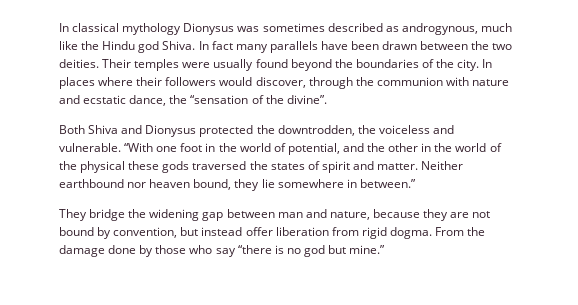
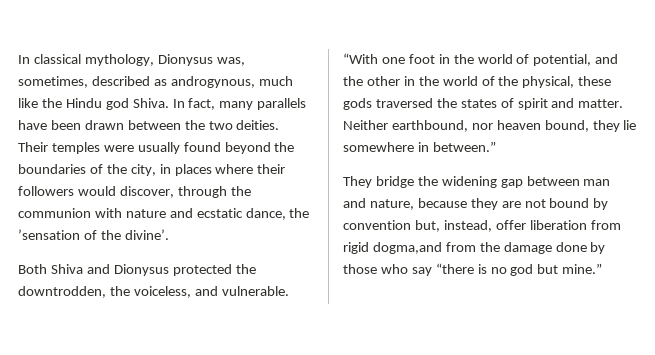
[122,23,325,35] mythology Dionysus was sometimes -> [84,54,245,66] [18,76,88,88] mythology, Dionysus was, sometimes,
[211,41,233,50] fact -> [188,98,216,110] fact,
[457,59,493,71] city. In -> [130,164,171,176] city, in
[190,95,327,104] “sensation of the divine”. -> [18,229,169,240] ’sensation of the divine’.
[378,125,430,134] voiceless -> [133,286,191,298] voiceless,
[80,161,126,173] physical -> [522,76,575,88] physical,
[59,179,124,188] earthbound -> [391,120,468,132] earthbound,
[113,227,243,238] convention, but instead -> [343,220,492,232] convention but, instead,
[389,227,465,239] dogma. From -> [372,242,476,254] dogma,and from

